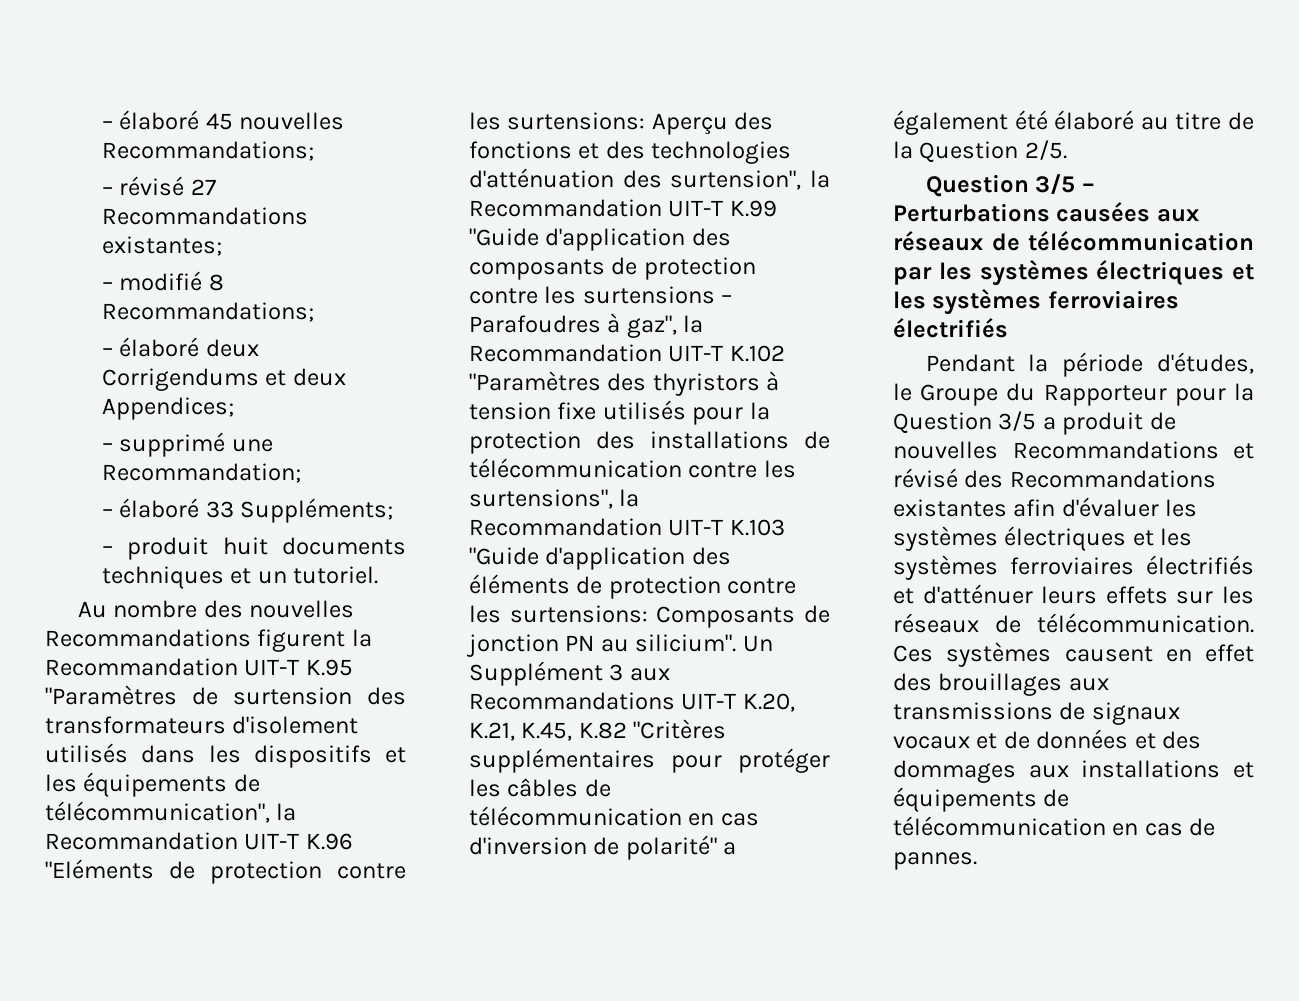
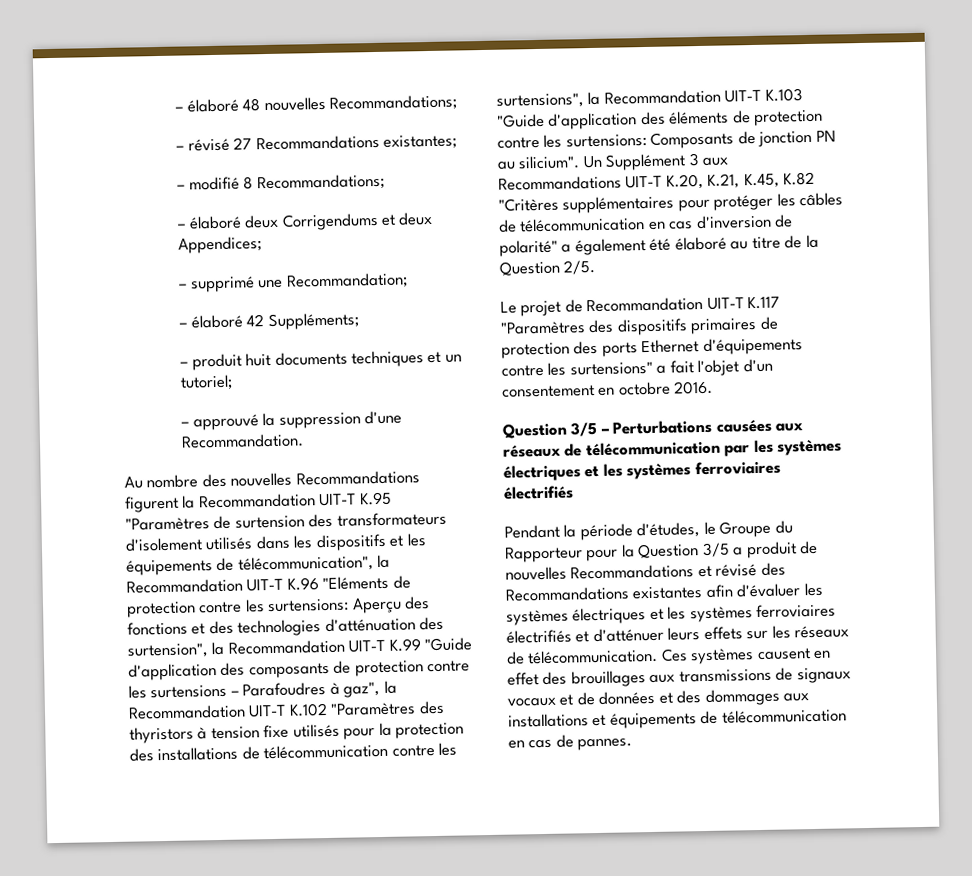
[101,110,233,130] – élaboré 45 -> [175,98,261,113] – élaboré 48
[205,501,234,518] 33 -> [246,314,265,327] 42
[293,566,379,584] tutoriel. -> [180,374,234,391] [181,410,402,431] [181,433,305,449] tutoriel; // – approuvé la suppression d'une Recommandation.
(1067, 150) none -> [500,296,781,317] [500,316,779,336] [501,337,803,359] [501,358,773,377] [502,380,714,398] // Le projet de Recommandation UIT-T K.117 "Paramètres des dispositifs primaires de protection des ports Ethernet d'équipements contre les surtensions" a fait l'objet d'un consentement en octobre 2016.

